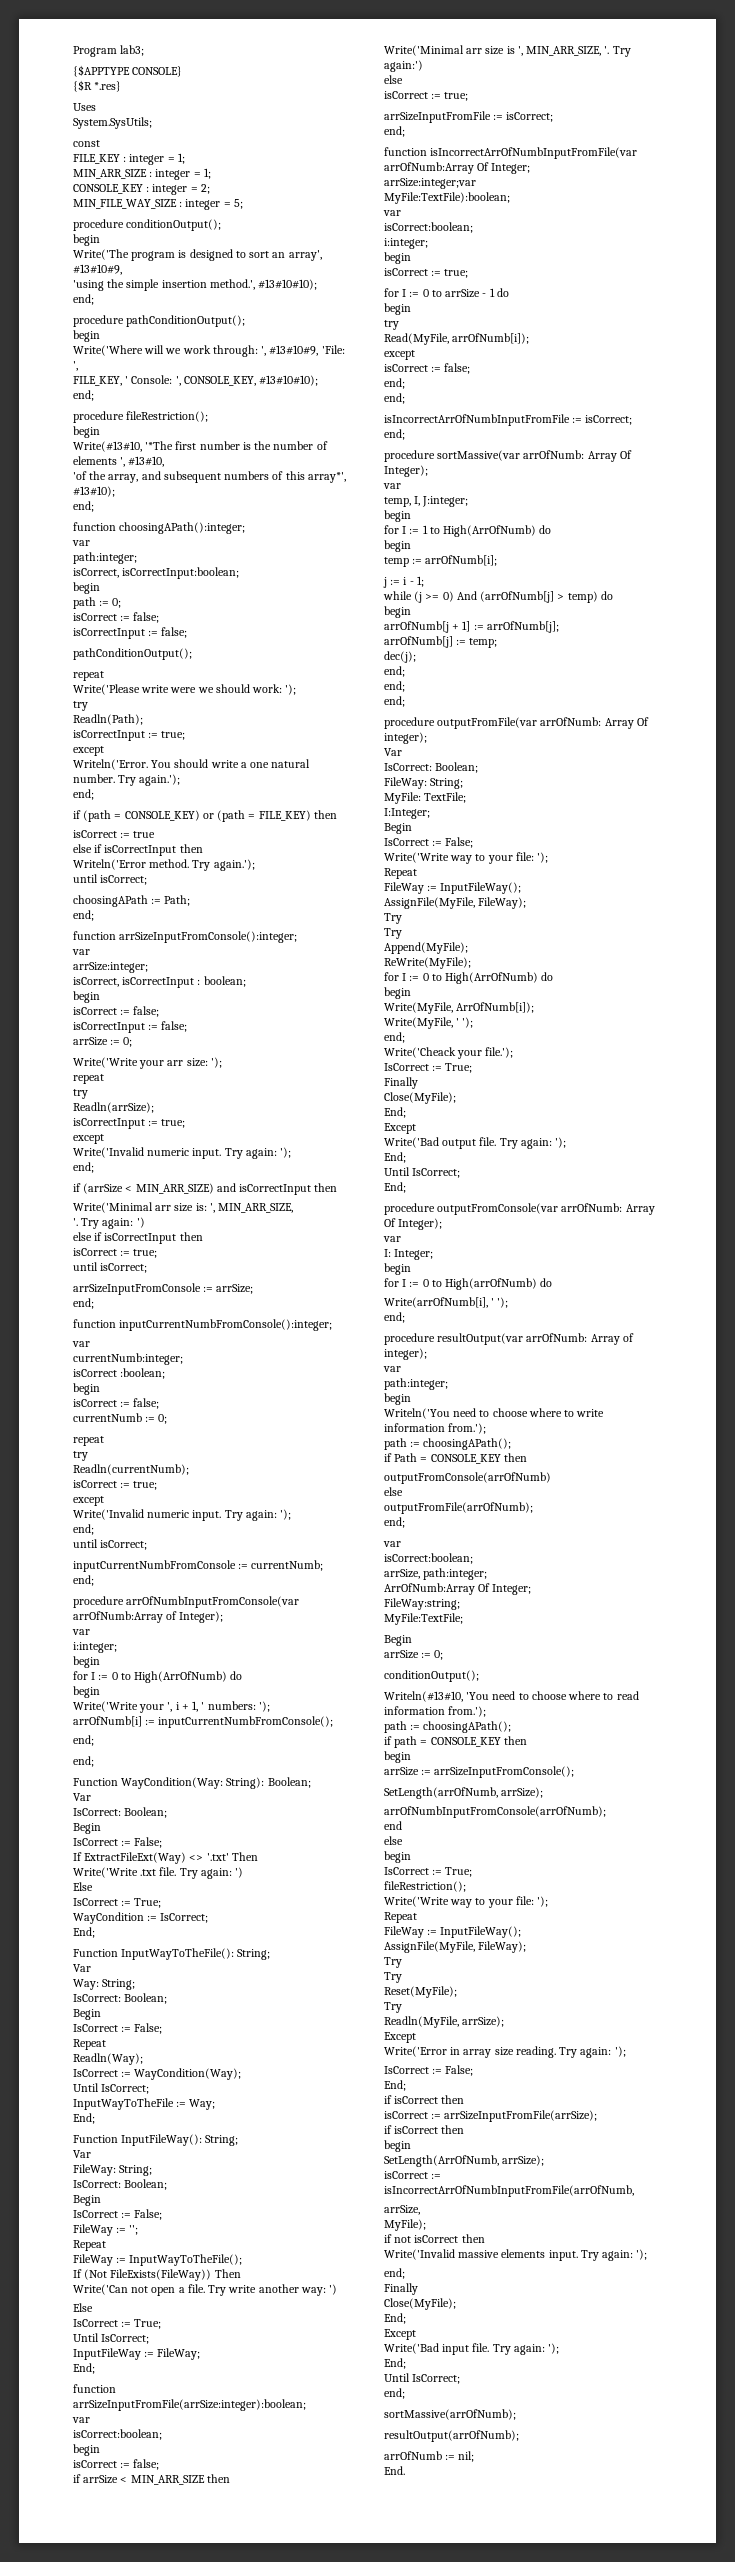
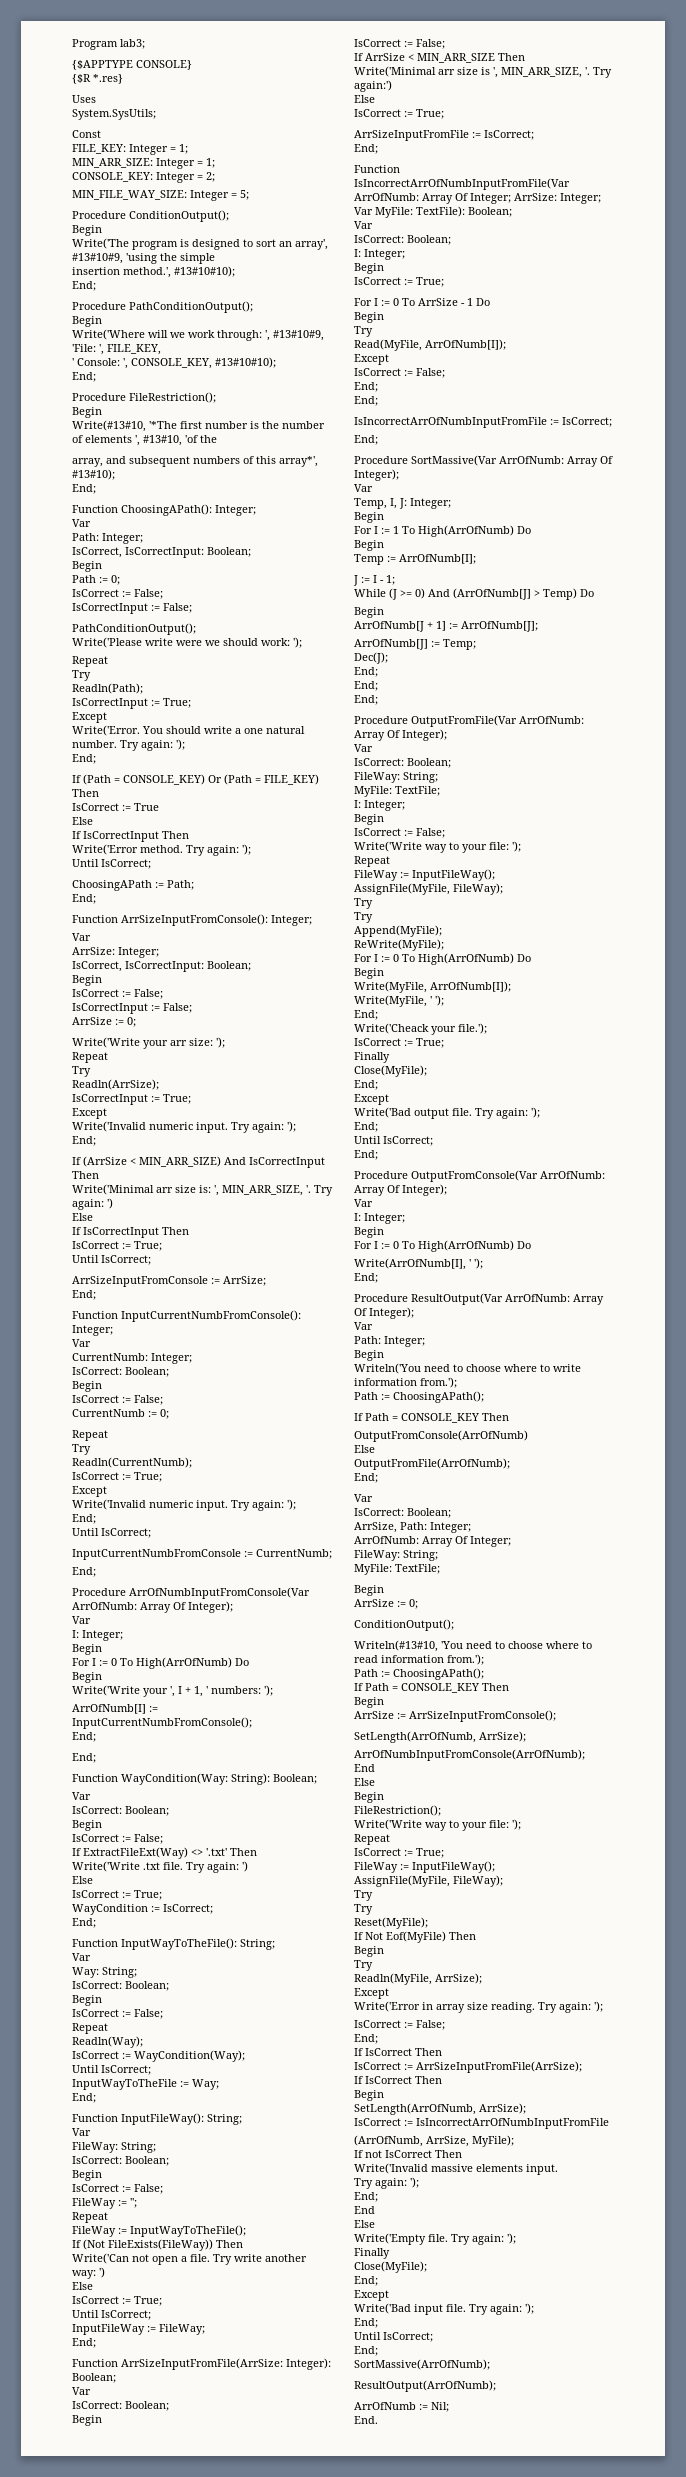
[73,140,100,147] [73,153,185,165] [73,168,211,180] [73,184,188,195] const // FILE_KEY : integer = 1; // MIN_ARR_SIZE : integer = 1; // CONSOLE_KEY : integer -> [72,130,101,138] [72,144,188,155] [72,158,215,169] [72,172,195,183] Const // FILE_KEY: Integer = 1; // MIN_ARR_SIZE: Integer = 1; // CONSOLE_KEY: Integer
[73,199,221,210] MIN_FILE_WAY_SIZE : integer -> [72,190,229,201] MIN_FILE_WAY_SIZE: Integer
[73,219,222,231] [73,234,100,246] procedure conditionOutput(); // begin -> [72,210,229,222] [72,225,102,236] Procedure ConditionOutput(); // Begin
(122, 269) // -> (123, 258) none
(160, 285) none -> (215, 258) //
[73,294,94,305] [73,315,246,327] [73,330,100,342] end; // procedure pathConditionOutput(); // begin -> [72,281,96,291] [72,301,253,313] [72,316,102,327] End; // Procedure PathConditionOutput(); // Begin
[73,376,122,386] // FILE_KEY, -> [107,344,161,355] FILE_KEY, //
[73,390,94,401] [73,411,209,423] [73,426,100,438] end; // procedure fileRestriction(); // begin -> [72,372,96,382] [72,392,216,403] [72,407,102,418] End; // Procedure FileRestriction(); // Begin
(165, 461) // -> (182, 440) none
(107, 475) none -> (217, 439) //
[73,501,94,512] [73,522,246,534] [72,540,90,546] [73,552,137,564] [73,567,240,579] [73,582,100,594] [73,597,122,609] [73,612,160,623] [73,627,188,639] [73,648,192,660] [73,671,104,681] end; // function choosingAPath():integer; // var // path:integer; // isCorrect, isCorrectInput:boolean; // begin // path := 0; // isCorrect := false; // isCorrectInput := false; // pathConditionOutput(); // repeat -> [72,484,96,494] [72,504,256,516] [72,519,91,527] [72,533,143,544] [72,547,251,558] [72,561,102,572] [72,575,120,585] [72,589,163,599] [72,603,192,614] [72,623,196,635] End; // Function ChoosingAPath(): Integer; // Var // Path: Integer; // IsCorrect, IsCorrectInput: Boolean; // Begin // Path := 0; // IsCorrect := False; // IsCorrectInput := False; // PathConditionOutput();
[73,701,88,711] try -> [72,656,108,667] [72,670,91,681] Repeat // Try
[73,730,186,741] [73,746,104,756] [73,759,148,770] isCorrectInput := true; // except // Writeln('Error. -> [72,698,191,709] [72,712,107,723] [72,725,140,736] IsCorrectInput := True; // Except // Write('Error.
[139,774,181,786] [73,789,94,800] [73,810,337,822] [73,830,156,838] [73,844,203,856] [73,859,255,871] [73,874,148,885] [73,895,191,907] [73,910,94,921] [73,931,298,943] [72,949,90,955] [73,962,148,973] [73,976,246,988] [73,991,100,1003] [73,1006,160,1017] [73,1021,188,1033] [73,1037,108,1046] again.'); // end; // if (path = CONSOLE_KEY) or (path = FILE_KEY) then // isCorrect := true // else if isCorrectInput then // Writeln('Error method. Try again.'); // until isCorrect; // choosingAPath := Path; // end; // function arrSizeInputFromConsole():integer; // var // arrSize:integer; // isCorrect, isCorrectInput : boolean; // begin // isCorrect := false; // isCorrectInput := false; // arrSize -> [141,739,185,751] [72,754,96,764] [72,774,319,785] [72,789,99,797] [72,803,159,811] [72,817,93,825] [72,831,189,842] [72,844,251,856] [72,859,151,869] [72,880,194,891] [72,894,96,904] [72,914,312,926] [72,933,91,941] [72,947,159,958] [72,961,251,972] [72,975,102,986] [72,989,163,999] [72,1003,192,1014] [72,1017,112,1025] again: '); // End; // If (Path = CONSOLE_KEY) Or (Path = FILE_KEY) Then // IsCorrect := True // Else // If IsCorrectInput Then // Write('Error method. Try again: '); // Until IsCorrect; // ChoosingAPath := Path; // End; // Function ArrSizeInputFromConsole(): Integer; // Var // ArrSize: Integer; // IsCorrect, IsCorrectInput: Boolean; // Begin // IsCorrect := False; // IsCorrectInput := False; // ArrSize
[73,1074,104,1084] [73,1089,88,1099] [73,1102,154,1113] [73,1118,186,1129] [73,1134,104,1144] [73,1147,292,1159] [73,1162,94,1173] [73,1183,338,1195] repeat // try // Readln(arrSize); // isCorrectInput := true; // except // Write('Invalid numeric input. Try again: '); // end; // if (arrSize < MIN_ARR_SIZE) and isCorrectInput then -> [72,1052,108,1063] [72,1066,91,1077] [72,1079,159,1090] [72,1094,191,1105] [72,1108,107,1119] [72,1121,296,1133] [72,1136,96,1146] [72,1156,325,1168] [72,1171,99,1179] Repeat // Try // Readln(ArrSize); // IsCorrectInput := True; // Except // Write('Invalid numeric input. Try again: '); // End; // If (ArrSize < MIN_ARR_SIZE) And IsCorrectInput Then
(294, 1208) // -> (303, 1190) none
[73,1232,203,1244] [73,1248,158,1258] [73,1262,148,1273] [73,1283,254,1295] [73,1298,94,1309] [73,1319,333,1331] [72,1341,90,1347] [73,1353,183,1365] [73,1368,166,1379] [73,1383,100,1395] [73,1398,160,1409] [73,1413,168,1424] [73,1436,104,1446] [73,1451,88,1461] [73,1464,189,1475] [73,1480,158,1490] [73,1496,104,1506] [73,1509,292,1521] [73,1524,94,1535] [73,1539,148,1550] [73,1560,324,1572] [73,1575,94,1586] [73,1596,300,1608] [73,1611,224,1623] [72,1629,90,1635] [73,1642,117,1653] [73,1656,100,1668] [73,1671,243,1683] [73,1686,100,1698] else if isCorrectInput then // isCorrect := true; // until isCorrect; // arrSizeInputFromConsole := arrSize; // end; // function inputCurrentNumbFromConsole():integer; // var // currentNumb:integer; // isCorrect :boolean; // begin // isCorrect := false; // currentNumb := 0; // repeat // try // Readln(currentNumb); // isCorrect := true; // except // Write('Invalid numeric input. Try again: '); // end; // until isCorrect; // inputCurrentNumbFromConsole := currentNumb; // end; // procedure arrOfNumbInputFromConsole(var arrOfNumb:Array of Integer); // var // i:integer; // begin // for I := 0 to High(ArrOfNumb) do // begin -> [72,1213,93,1221] [72,1227,189,1238] [72,1241,162,1251] [72,1255,151,1265] [72,1276,266,1287] [72,1290,96,1300] [72,1310,301,1322] [72,1325,113,1336] [72,1339,91,1347] [72,1353,192,1364] [72,1367,169,1377] [72,1381,102,1392] [72,1395,163,1405] [72,1409,169,1419] [72,1430,108,1441] [72,1444,91,1455] [72,1457,192,1468] [72,1472,162,1482] [72,1486,107,1497] [72,1499,296,1511] [72,1514,96,1524] [72,1528,151,1538] [72,1549,332,1560] [72,1567,96,1577] [72,1587,310,1599] [72,1601,233,1613] [72,1616,91,1624] [72,1630,123,1641] [72,1644,102,1655] [72,1657,249,1669] [72,1672,102,1683] Else // If IsCorrectInput Then // IsCorrect := True; // Until IsCorrect; // ArrSizeInputFromConsole := ArrSize; // End; // Function InputCurrentNumbFromConsole(): Integer; // Var // CurrentNumb: Integer; // IsCorrect: Boolean; // Begin // IsCorrect := False; // CurrentNumb := 0; // Repeat // Try // Readln(CurrentNumb); // IsCorrect := True; // Except // Write('Invalid numeric input. Try again: '); // End; // Until IsCorrect; // InputCurrentNumbFromConsole := CurrentNumb; // End; // Procedure ArrOfNumbInputFromConsole(Var ArrOfNumb: Array Of Integer); // Var // I: Integer; // Begin // For I := 0 To High(ArrOfNumb) Do // Begin
[175,1702,180,1710] i -> [178,1686,182,1694] I
[73,1716,334,1728] [73,1735,94,1746] [73,1756,94,1767] arrOfNumb[i] := inputCurrentNumbFromConsole(); // end; // end; -> [72,1704,158,1714] [72,1717,252,1729] [72,1732,96,1742] [72,1753,96,1763] ArrOfNumb[I] := InputCurrentNumbFromConsole(); // End; // End;
[73,2384,116,2393] [73,2399,306,2411] [72,2417,90,2423] [73,2429,162,2440] [73,2444,100,2456] [73,2459,160,2470] [73,2474,119,2484] function arrSizeInputFromFile(arrSize:integer):boolean; // var // isCorrect:boolean; // begin // isCorrect := false; // if arrSize -> [72,2358,331,2370] [72,2373,116,2383] [72,2387,91,2395] [72,2401,169,2411] [72,2415,102,2426] [354,39,445,49] [354,53,405,61] Function ArrSizeInputFromFile(ArrSize: Integer): Boolean; // Var // IsCorrect: Boolean; // Begin // IsCorrect := False; // If ArrSize
[206,2474,230,2483] then -> [498,53,525,61] Then
[384,75,403,84] [384,91,469,101] [384,111,554,123] [384,126,405,137] [384,147,638,159] [384,162,531,174] [384,178,476,189] [384,192,510,204] [383,210,401,216] [384,222,473,233] [384,238,428,249] [384,252,411,264] [384,268,469,278] [384,288,509,298] [384,303,411,315] [384,320,399,330] [384,333,530,345] [384,350,415,360] [384,363,471,374] [384,378,405,389] [384,393,405,404] [384,414,633,426] [384,429,405,440] [384,450,632,462] [384,465,428,477] [383,483,401,489] [384,496,469,507] [384,510,411,522] [384,525,552,537] [384,540,411,552] [384,555,498,567] [383,577,408,588] else // isCorrect := true; // arrSizeInputFromFile := isCorrect; // end; // function isIncorrectArrOfNumbInputFromFile(var arrOfNumb:Array Of Integer; // arrSize:integer;var // MyFile:TextFile):boolean; // var // isCorrect:boolean; // i:integer; // begin // isCorrect := true; // for I := 0 to arrSize - 1 do // begin // try // Read(MyFile, arrOfNumb[i]); // except // isCorrect := false; // end; // end; // isIncorrectArrOfNumbInputFromFile := isCorrect; // end; // procedure sortMassive(var arrOfNumb: Array Of Integer); // var // temp, I, J:integer; // begin // for I := 1 to High(ArrOfNumb) do // begin // temp := arrOfNumb[i]; // j := i -> [354,95,375,103] [354,109,444,119] [354,130,534,141] [354,144,378,154] [354,165,400,173] [354,178,570,190] [354,193,601,204] [354,206,512,218] [354,221,373,229] [354,235,451,245] [354,249,405,260] [354,263,384,274] [354,277,444,287] [354,298,490,306] [354,312,384,323] [354,326,373,337] [354,339,506,351] [354,354,389,365] [354,368,445,378] [354,382,378,392] [354,396,378,406] [354,417,612,428] [354,435,378,445] [354,455,613,467] [354,469,399,481] [354,484,373,492] [354,498,451,509] [354,512,384,523] [354,525,531,537] [354,540,384,551] [354,554,476,565] [353,575,377,586] Else // IsCorrect := True; // ArrSizeInputFromFile := IsCorrect; // End; // Function IsIncorrectArrOfNumbInputFromFile(Var ArrOfNumb: Array Of Integer; ArrSize: Integer; Var MyFile: TextFile): Boolean; // Var // IsCorrect: Boolean; // I: Integer; // Begin // IsCorrect := True; // For I := 0 To ArrSize - 1 Do // Begin // Try // Read(MyFile, ArrOfNumb[I]); // Except // IsCorrect := False; // End; // End; // IsIncorrectArrOfNumbInputFromFile := IsCorrect; // End; // Procedure SortMassive(Var ArrOfNumb: Array Of Integer); // Var // Temp, I, J: Integer; // Begin // For I := 1 To High(ArrOfNumb) Do // Begin // Temp := ArrOfNumb[I]; // J := I
[383,591,423,603] while (j -> [354,588,397,600] While (J
[480,591,613,603] [384,606,411,618] [384,621,559,633] [384,636,498,648] [384,651,416,663] [384,666,405,677] [384,681,405,692] [384,696,405,707] [384,717,649,729] [384,732,427,744] (arrOfNumb[j] > temp) do // begin // arrOfNumb[j + 1] := arrOfNumb[j]; // arrOfNumb[j] := temp; // dec(j); // end; // end; // end; // procedure outputFromFile(var arrOfNumb: Array Of integer); -> [453,588,594,600] [354,607,384,618] [354,621,538,632] [354,639,476,650] [354,652,388,664] [354,667,378,677] [354,681,378,691] [354,695,378,705] [354,715,584,727] [354,729,447,741] (ArrOfNumb[J] > Temp) Do // Begin // ArrOfNumb[J + 1] := ArrOfNumb[J]; // ArrOfNumb[J] := Temp; // Dec(J); // End; // End; // End; // Procedure OutputFromFile(Var ArrOfNumb: Array Of Integer);
[384,808,430,819] I:Integer; -> [354,800,405,811] I: Integer;
[384,972,554,984] [384,987,411,999] [384,1002,535,1014] for I := 0 to High(ArrOfNumb) do // begin // Write(MyFile, ArrOfNumb[i]); -> [354,953,531,965] [354,968,384,979] [354,981,511,993] For I := 0 To High(ArrOfNumb) Do // Begin // Write(MyFile, ArrOfNumb[I]);
[384,1032,405,1043] end; -> [354,1010,378,1020] End;
[384,1203,655,1215] [384,1218,443,1230] [383,1236,401,1242] [384,1249,434,1260] [384,1263,411,1275] [384,1278,553,1290] [384,1297,509,1308] [384,1312,405,1323] [384,1333,634,1345] [384,1348,427,1360] [383,1366,401,1372] [384,1378,448,1390] [384,1393,411,1405] procedure outputFromConsole(var arrOfNumb: Array Of Integer); // var // I: Integer; // begin // for I := 0 to High(arrOfNumb) do // Write(arrOfNumb[i], ' '); // end; // procedure resultOutput(var arrOfNumb: Array of integer); // var // path:integer; // begin -> [354,1170,605,1182] [354,1184,447,1196] [354,1199,373,1207] [354,1213,405,1224] [354,1227,384,1238] [354,1240,531,1252] [354,1258,483,1270] [354,1273,378,1283] [354,1293,604,1305] [354,1307,414,1319] [354,1322,373,1330] [354,1336,425,1347] [354,1350,384,1361] Procedure OutputFromConsole(Var ArrOfNumb: Array Of Integer); // Var // I: Integer; // Begin // For I := 0 To High(ArrOfNumb) Do // Write(ArrOfNumb[I], ' '); // End; // Procedure ResultOutput(Var ArrOfNumb: Array Of Integer); // Var // Path: Integer; // Begin
[384,1438,512,1450] [384,1453,527,1464] [384,1472,551,1484] [384,1487,403,1496] [384,1502,533,1514] [384,1517,405,1528] [383,1541,401,1547] [384,1553,473,1564] [384,1568,488,1580] [384,1583,532,1595] [384,1598,460,1610] [384,1613,463,1625] [384,1635,412,1646] [384,1650,444,1660] [384,1670,479,1682] path := choosingAPath(); // if Path = CONSOLE_KEY then // outputFromConsole(arrOfNumb) // else // outputFromFile(arrOfNumb); // end; // var // isCorrect:boolean; // arrSize, path:integer; // ArrOfNumb:Array Of Integer; // FileWay:string; // MyFile:TextFile; // Begin // arrSize := 0; // conditionOutput(); -> [354,1391,484,1403] [354,1413,509,1423] [354,1430,528,1442] [354,1445,375,1453] [354,1458,510,1470] [354,1473,378,1483] [354,1494,373,1502] [354,1508,451,1518] [354,1522,471,1533] [354,1536,511,1547] [354,1550,438,1561] [354,1564,440,1575] [354,1585,384,1596] [354,1599,418,1609] [354,1619,454,1631] Path := ChoosingAPath(); // If Path = CONSOLE_KEY Then // OutputFromConsole(ArrOfNumb) // Else // OutputFromFile(ArrOfNumb); // End; // Var // IsCorrect: Boolean; // ArrSize, Path: Integer; // ArrOfNumb: Array Of Integer; // FileWay: String; // MyFile: TextFile; // Begin // ArrSize := 0; // ConditionOutput();
[384,1721,512,1733] [384,1736,527,1748] [384,1751,411,1763] [384,1766,575,1778] [384,1787,544,1799] [384,1806,606,1818] [384,1821,402,1830] [384,1836,403,1845] [384,1851,411,1863] [384,1867,473,1877] [384,1881,466,1892] [384,1896,549,1908] [384,1912,417,1923] path := choosingAPath(); // if path = CONSOLE_KEY then // begin // arrSize := arrSizeInputFromConsole(); // SetLength(arrOfNumb, arrSize); // arrOfNumbInputFromConsole(arrOfNumb); // end // else // begin // IsCorrect := True; // fileRestriction(); // Write('Write way to your file: '); // Repeat -> [354,1668,484,1680] [354,1683,509,1693] [354,1697,384,1708] [354,1710,556,1722] [354,1731,526,1743] [354,1749,585,1761] [354,1764,375,1772] [354,1778,375,1786] [354,1792,384,1803] [354,1805,441,1816] [354,1819,521,1831] [354,1834,390,1845] [354,1848,444,1858] Path := ChoosingAPath(); // If Path = CONSOLE_KEY Then // Begin // ArrSize := ArrSizeInputFromConsole(); // SetLength(ArrOfNumb, ArrSize); // ArrOfNumbInputFromConsole(ArrOfNumb); // End // Else // Begin // FileRestriction(); // Write('Write way to your file: '); // Repeat // IsCorrect := True;
(457, 1992) none -> [354,1931,476,1943] [354,1946,384,1957] // If Not Eof(MyFile) Then // Begin
[462,2016,505,2027] arrSize); -> [435,1973,482,1984] ArrSize);
[384,2095,465,2104] [384,2110,598,2122] [384,2125,465,2134] [384,2140,411,2152] [384,2155,545,2167] [384,2171,442,2179] [384,2185,634,2197] [384,2205,420,2215] [384,2219,426,2231] [384,2234,485,2243] if isCorrect then // isCorrect := arrSizeInputFromFile(arrSize); // if isCorrect then // begin // SetLength(ArrOfNumb, arrSize); // isCorrect := isIncorrectArrOfNumbInputFromFile(arrOfNumb, // arrSize, // MyFile); // if not isCorrect then -> [354,2048,442,2056] [354,2061,582,2073] [354,2076,442,2084] [354,2090,384,2101] [354,2103,526,2115] [354,2118,609,2129] [354,2135,514,2147] [354,2150,462,2158] If IsCorrect Then // IsCorrect := ArrSizeInputFromFile(ArrSize); // If IsCorrect Then // Begin // SetLength(ArrOfNumb, ArrSize); // IsCorrect := IsIncorrectArrOfNumbInputFromFile // (ArrOfNumb, ArrSize, MyFile); // If not IsCorrect Then
[580,2249,648,2261] [384,2268,405,2279] Try again: '); // end; -> [354,2177,419,2189] [354,2192,378,2202] [354,2206,375,2214] [354,2220,375,2228] [354,2233,516,2245] // Try again: '); // End; // End // Else // Write('Empty file. Try again: ');
[384,2388,405,2399] [384,2409,516,2420] [384,2430,519,2442] [384,2451,475,2462] end; // sortMassive(arrOfNumb); // resultOutput(arrOfNumb); // arrOfNumb := nil; -> [354,2346,378,2356] [354,2359,490,2370] [354,2380,496,2392] [354,2402,449,2412] End; // SortMassive(ArrOfNumb); // ResultOutput(ArrOfNumb); // ArrOfNumb := Nil;

